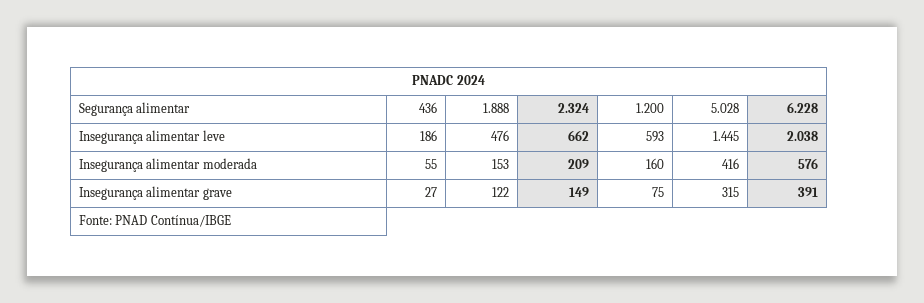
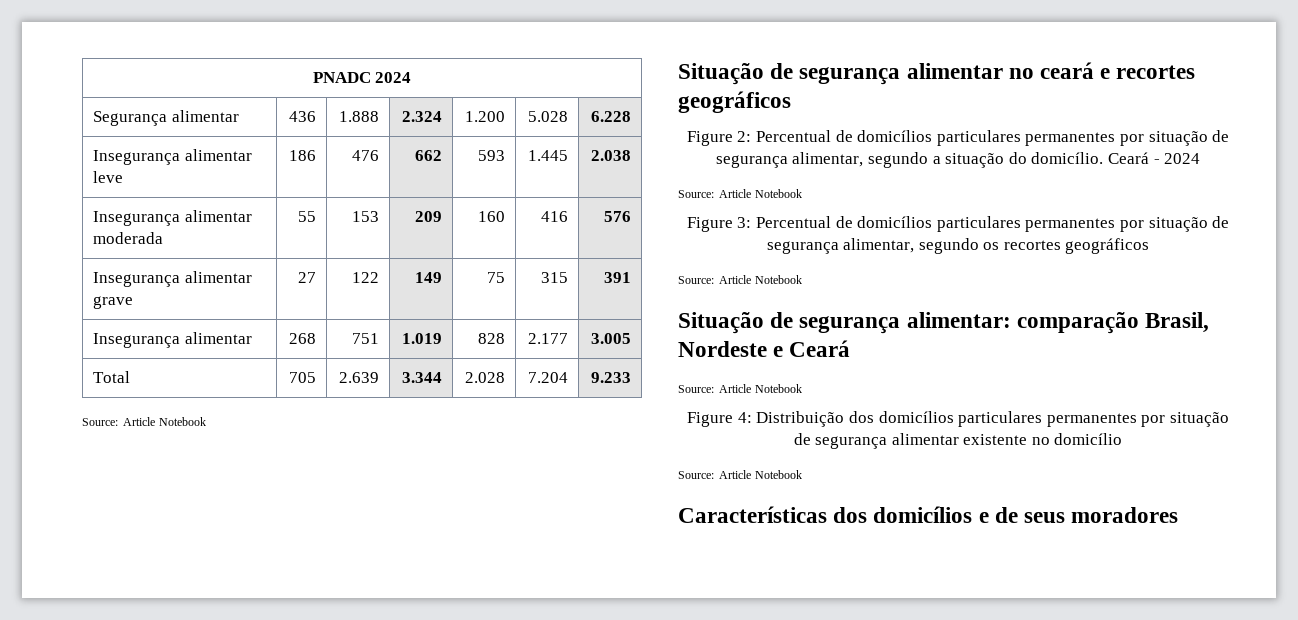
[79,215,231,227] Fonte: PNAD Contínua/IBGE -> [92,332,252,348] [289,333,317,344] [352,333,380,344] [402,333,443,344] [478,333,506,344] [528,333,569,344] [591,333,632,344] [92,371,130,383] [289,372,317,383] [339,372,380,383] [402,372,443,383] [465,372,506,383] [528,372,569,383] [591,372,632,383] [82,417,207,426] [678,62,1196,85] [678,91,791,113] [686,130,1230,146] [715,152,1201,168] [678,189,803,198] [686,216,1230,232] [766,238,1150,254] [678,275,803,284] [678,312,1210,334] [678,340,851,357] [678,384,803,393] [687,411,1229,427] [793,433,1123,449] [678,470,803,479] [678,506,1179,523] Insegurança alimentar | 268 | 751 | 1.019 | 828 | 2.177 | 3.005 // Total | 705 | 2.639 | 3.344 | 2.028 | 7.204 | 9.233 // Source: Article Notebook // Situação de segurança alimentar no ceará e recortes geográficos // Figure 2: Percentual de domicílios particulares permanentes por situação de segurança alimentar, segundo a situação do domicílio. Ceará - 2024 // Source: Article Notebook // Figure 3: Percentual de domicílios particulares permanentes por situação de segurança alimentar, segundo os recortes geográficos // Source: Article Notebook // Situação de segurança alimentar: comparação Brasil, Nordeste e Ceará // Source: Article Notebook // Figure 4: Distribuição dos domicílios particulares permanentes por situação de segurança alimentar existente no domicílio // Source: Article Notebook // Características dos domicílios e de seus moradores

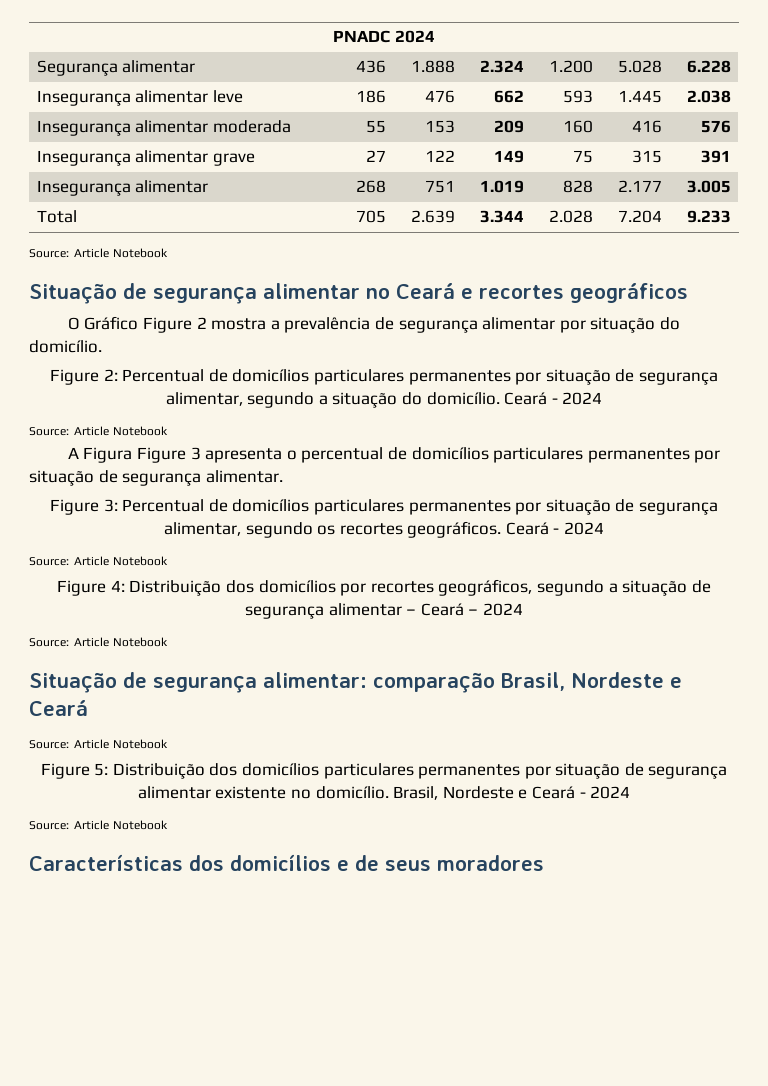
[1040,62,1095,79] ceará -> [396,283,455,299] Ceará
(791, 102) none -> [67,316,680,333] [29,340,102,353] // O Gráfico Figure 2 mostra a prevalência de segurança alimentar por situação do domicílio.
(803, 193) none -> [67,447,721,463] [29,470,283,486] // A Figura Figure 3 apresenta o percentual de domicílios particulares permanentes por situação de segurança alimentar.
[1065,238,1150,254] geográficos -> [407,521,605,538] [29,556,169,566] [57,579,711,596] [245,603,523,619] geográficos. Ceará - 2024 // Source: Article Notebook // Figure 4: Distribuição dos domicílios por recortes geográficos, segundo a situação de segurança alimentar – Ceará – 2024
[737,412,752,423] 4: -> [94,763,109,776] 5:
[1054,433,1123,445] domicílio -> [315,786,631,800] domicílio. Brasil, Nordeste e Ceará - 2024

